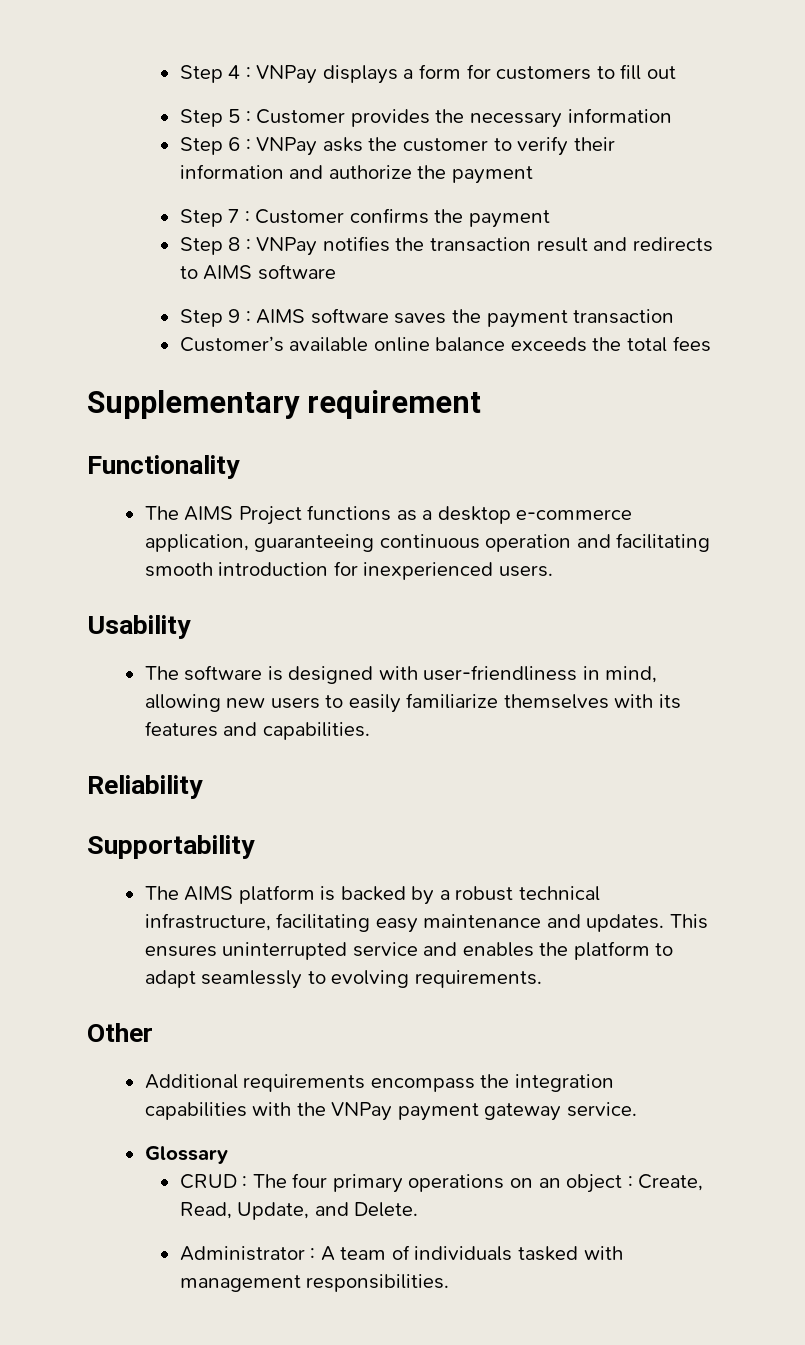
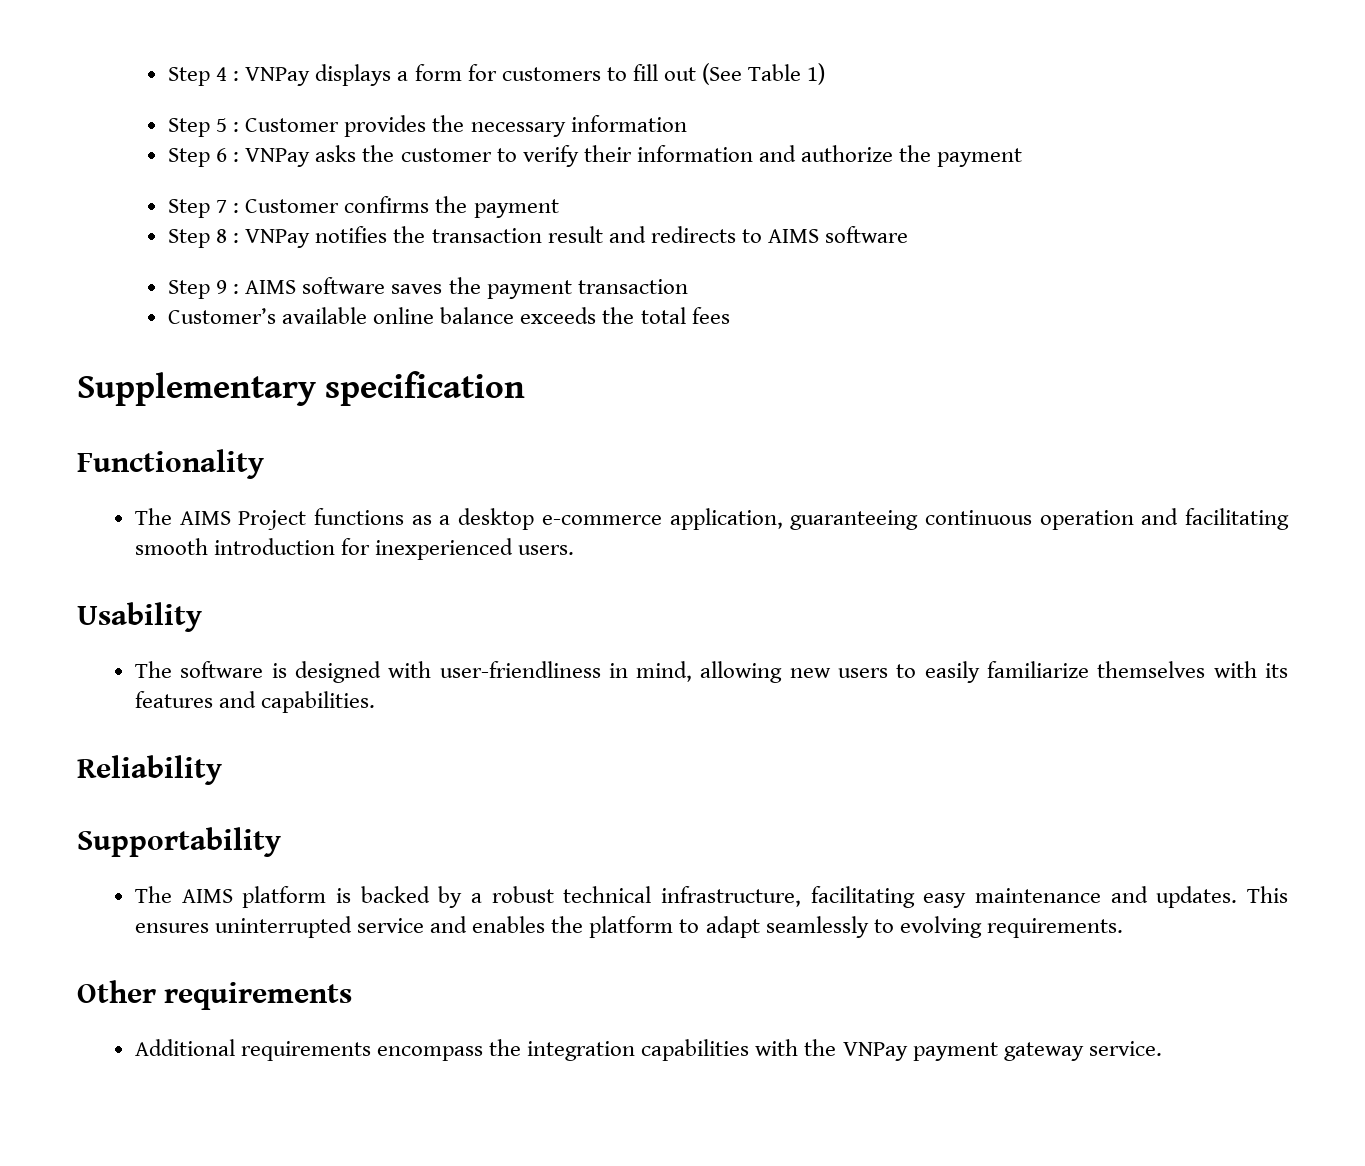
(676, 72) none -> [701,63,826,85] (See Table 1)
[307,390,482,419] requirement -> [325,371,526,406] specification
(153, 1032) none -> [164,982,353,1010] requirements
[144,1146,228,1164] [179,1173,704,1193] [179,1202,419,1220] [179,1245,623,1261] [179,1274,450,1292] // Glossary // CRUD : The four primary operations on an object : Create, Read, Update, and Delete. // Administrator : A team of individuals tasked with management responsibilities. -> (1162, 1048) none

